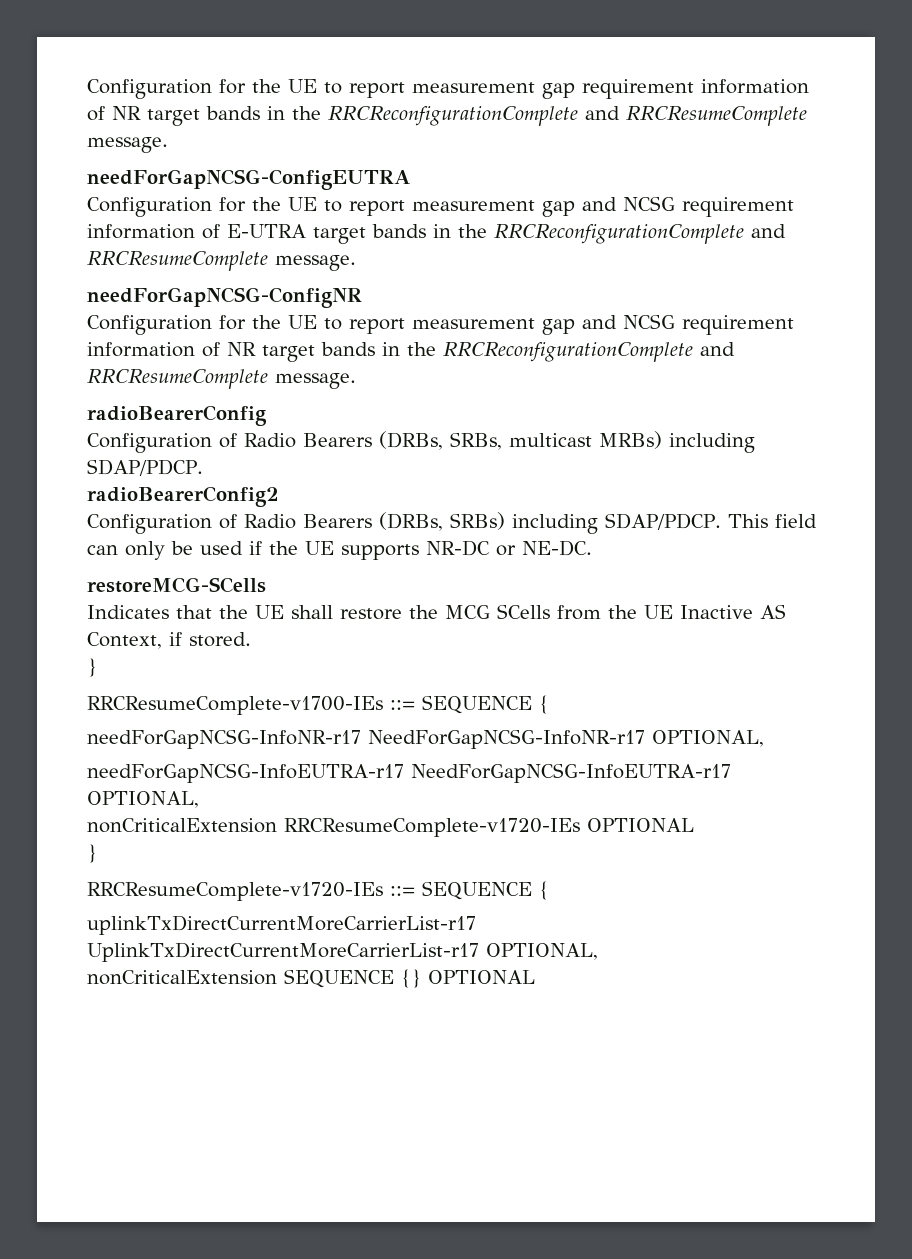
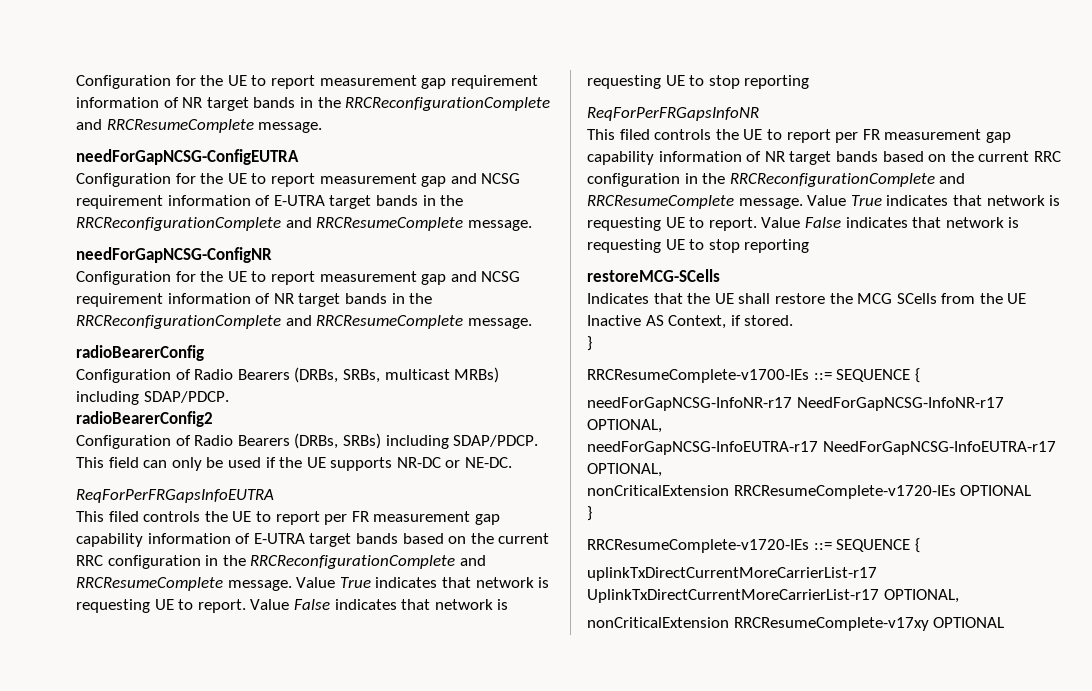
(592, 548) none -> [76,489,274,503] [76,511,500,525] [76,533,550,547] [76,555,486,569] [76,577,550,591] [76,599,509,613] [587,75,810,89] [587,107,759,121] [587,129,1011,143] [587,151,1061,165] [587,173,966,187] [587,195,1061,209] [587,217,1020,231] [587,239,810,253] // ReqForPerFRGapsInfoEUTRA // This filed controls the UE to report per FR measurement gap capability information of E-UTRA target bands based on the current RRC configuration in the RRCReconfigurationComplete and RRCResumeComplete message. Value True indicates that network is requesting UE to report. Value False indicates that network is requesting UE to stop reporting // ReqForPerFRGapsInfoNR // This filed controls the UE to report per FR measurement gap capability information of NR target bands based on the current RRC configuration in the RRCReconfigurationComplete and RRCResumeComplete message. Value True indicates that network is requesting UE to report. Value False indicates that network is requesting UE to stop reporting
[284,969,421,988] SEQUENCE {} -> [733,617,929,631] RRCResumeComplete-v17xy

